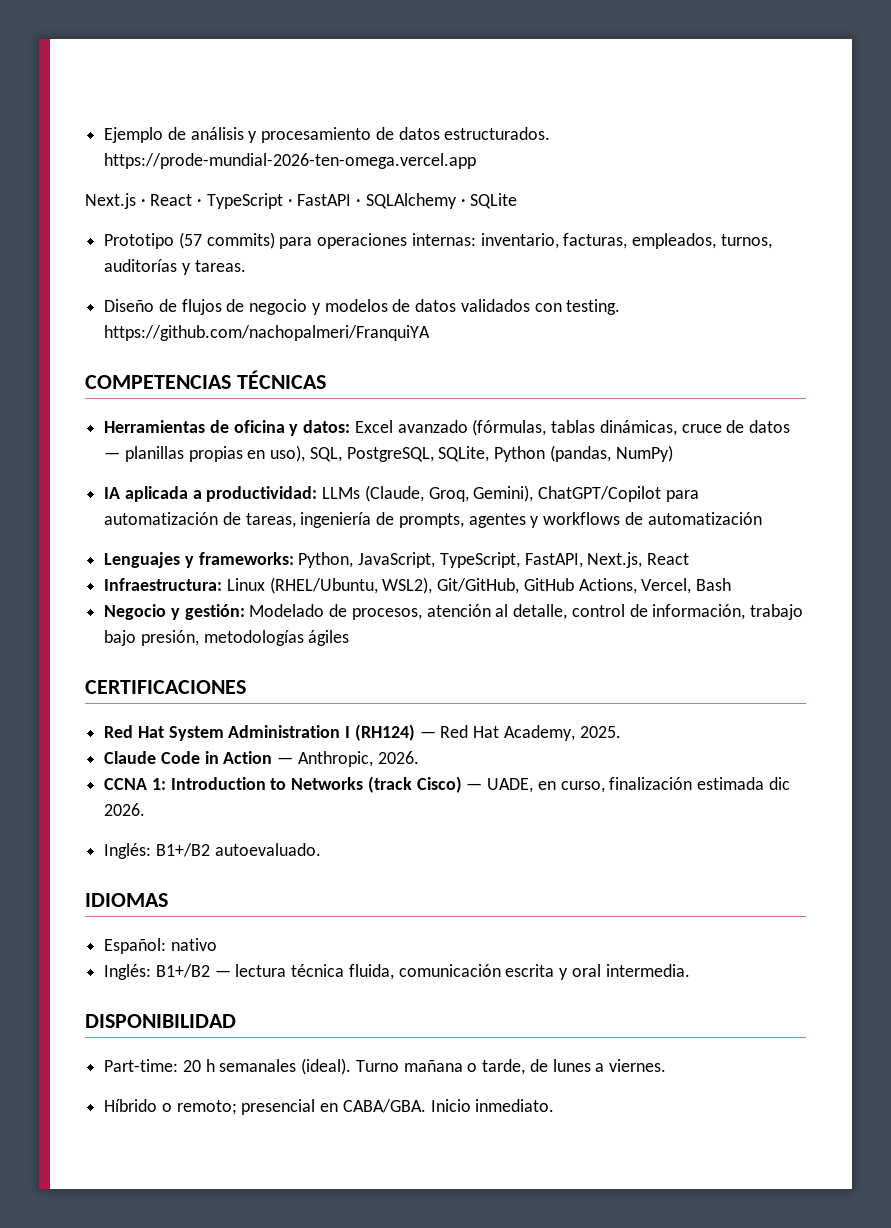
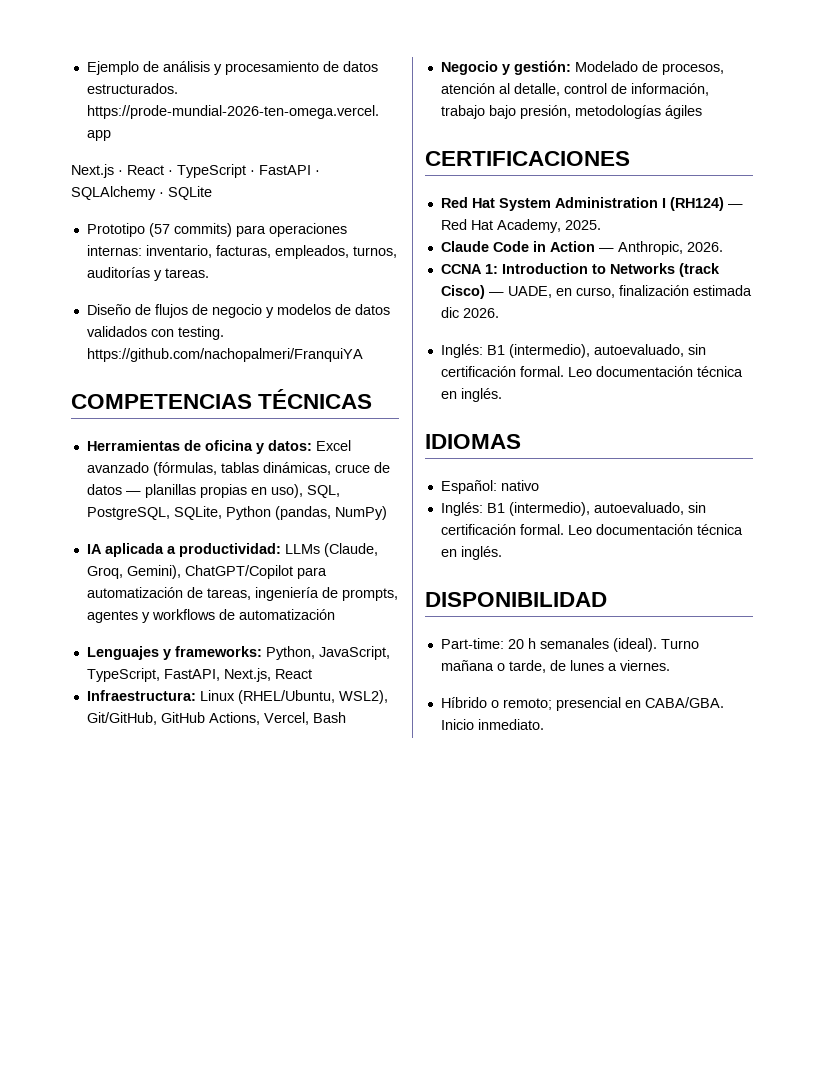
[155,843,321,857] [85,893,168,907] [104,938,217,954] [104,964,690,980] B1+/B2 autoevaluado. // IDIOMAS // Español: nativo // Inglés: B1+/B2 — lectura técnica fluida, comunicación escrita y oral intermedia. -> [486,344,706,358] [440,366,743,377] [440,388,502,402] [425,434,521,449] [440,480,539,494] [440,502,706,516] [440,524,743,535] [440,546,502,560] B1 (intermedio), autoevaluado, sin certificación formal. Leo documentación técnica en inglés. // IDIOMAS // Español: nativo // Inglés: B1 (intermedio), autoevaluado, sin certificación formal. Leo documentación técnica en inglés.

